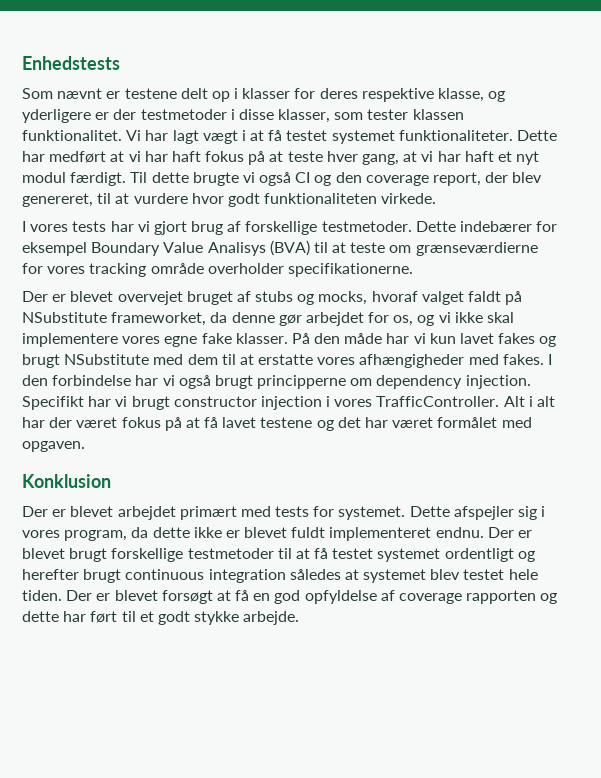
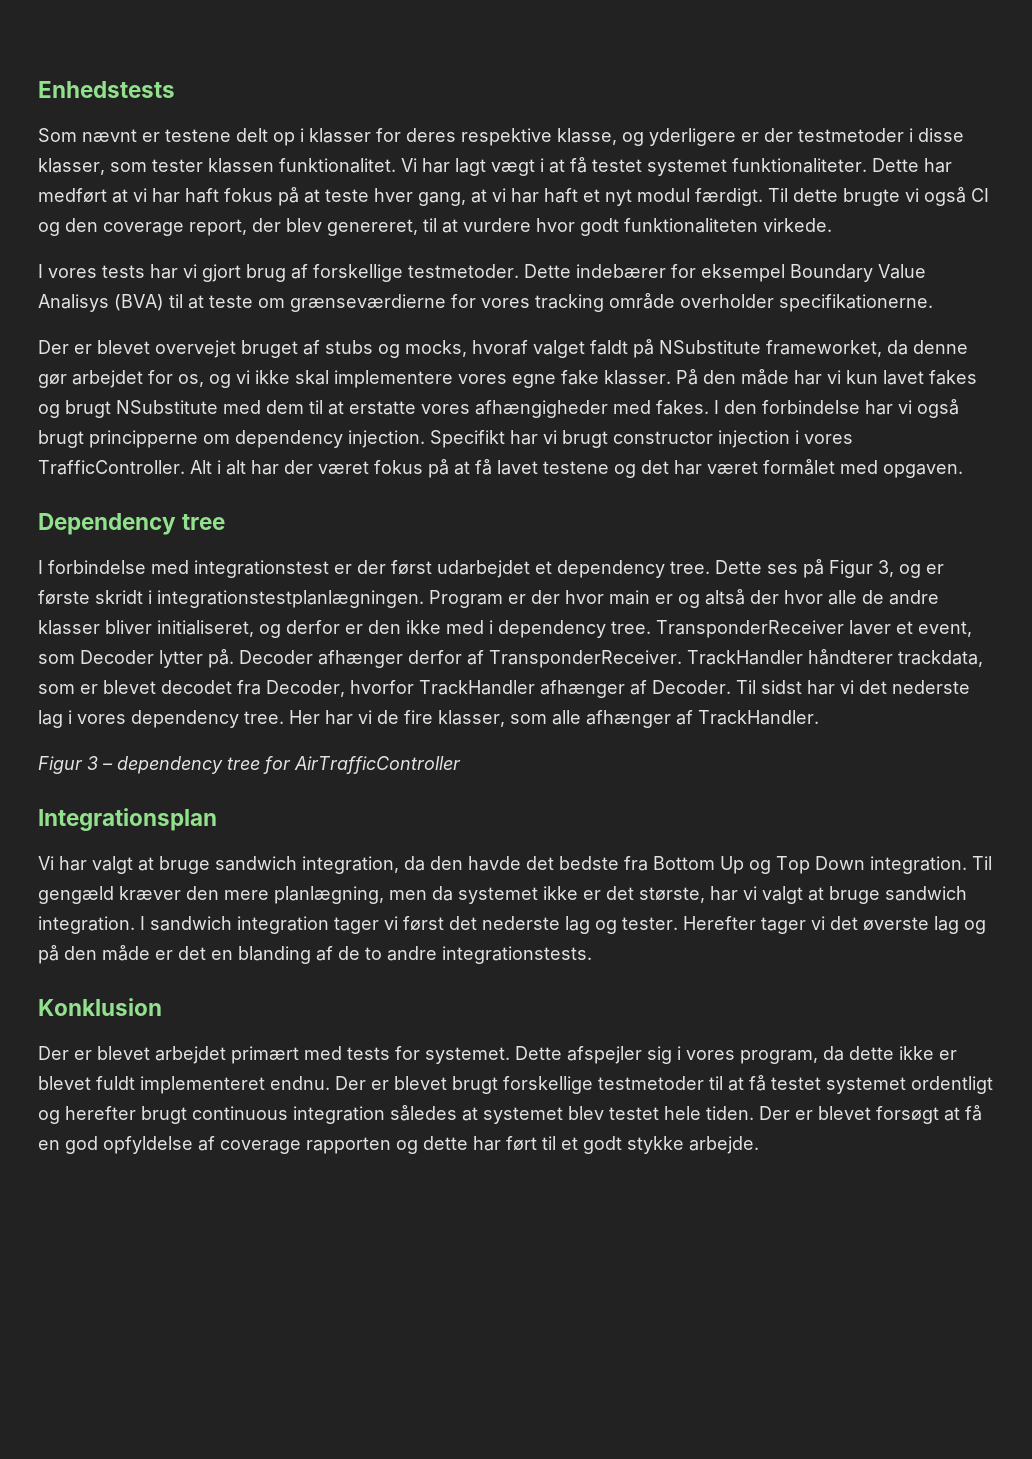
(85, 446) none -> [38,513,226,535] [38,559,944,578] [38,589,939,608] [38,620,972,638] [38,649,983,668] [38,680,970,698] [38,710,819,728] [38,756,461,774] [38,808,217,831] [38,856,992,874] [38,886,967,904] [38,916,986,934] [38,945,592,964] // Dependency tree // I forbindelse med integrationstest er der først udarbejdet et dependency tree. Dette ses på Figur 3, og er første skridt i integrationstestplanlægningen. Program er der hvor main er og altså der hvor alle de andre klasser bliver initialiseret, og derfor er den ikke med i dependency tree. TransponderReceiver laver et event, som Decoder lytter på. Decoder afhænger derfor af TransponderReceiver. TrackHandler håndterer trackdata, som er blevet decodet fra Decoder, hvorfor TrackHandler afhænger af Decoder. Til sidst har vi det nederste lag i vores dependency tree. Her har vi de fire klasser, som alle afhænger af TrackHandler. // Figur 3 – dependency tree for AirTrafficController // Integrationsplan // Vi har valgt at bruge sandwich integration, da den havde det bedste fra Bottom Up og Top Down integration. Til gengæld kræver den mere planlægning, men da systemet ikke er det største, har vi valgt at bruge sandwich integration. I sandwich integration tager vi først det nederste lag og tester. Herefter tager vi det øverste lag og på den måde er det en blanding af de to andre integrationstests.

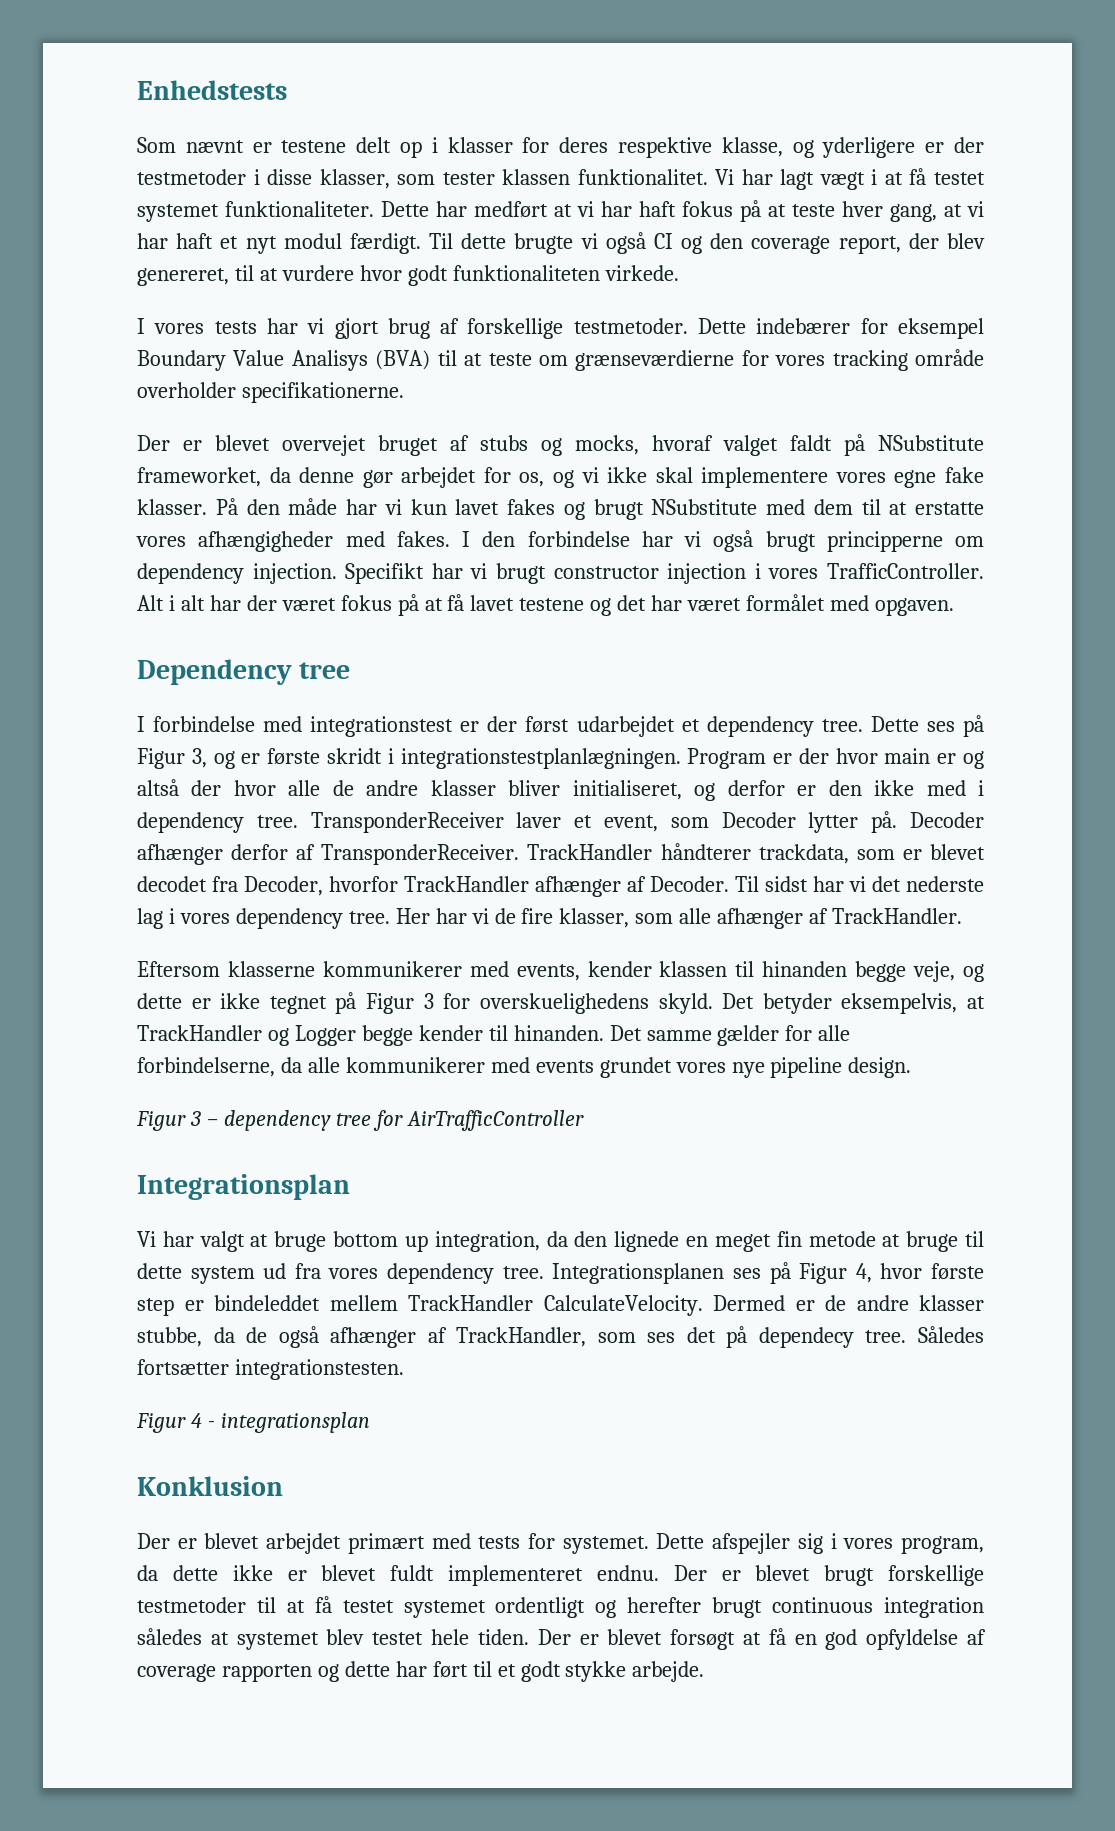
(819, 717) none -> [137,961,984,982] [137,992,986,1014] [137,1025,851,1046] [137,1057,912,1078] // Eftersom klasserne kommunikerer med events, kender klassen til hinanden begge veje, og dette er ikke tegnet på Figur 3 for overskuelighedens skyld. Det betyder eksempelvis, at TrackHandler og Logger begge kender til hinanden. Det samme gælder for alle forbindelserne, da alle kommunikerer med events grundet vores nye pipeline design.
[215,856,297,871] sandwich -> [333,1231,428,1252] bottom up
[468,856,992,874] [38,886,967,904] [38,916,986,934] [38,945,592,964] havde det bedste fra Bottom Up og Top Down integration. Til gengæld kræver den mere planlægning, men da systemet ikke er det største, har vi valgt at bruge sandwich integration. I sandwich integration tager vi først det nederste lag og tester. Herefter tager vi det øverste lag og på den måde er det en blanding af de to andre integrationstests. -> [614,1231,985,1252] [137,1262,985,1284] [137,1295,984,1316] [137,1326,985,1348] [137,1359,404,1380] [136,1412,370,1433] lignede en meget fin metode at bruge til dette system ud fra vores dependency tree. Integrationsplanen ses på Figur 4, hvor første step er bindeleddet mellem TrackHandler CalculateVelocity. Dermed er de andre klasser stubbe, da de også afhænger af TrackHandler, som ses det på dependecy tree. Således fortsætter integrationstesten. // Figur 4 - integrationsplan

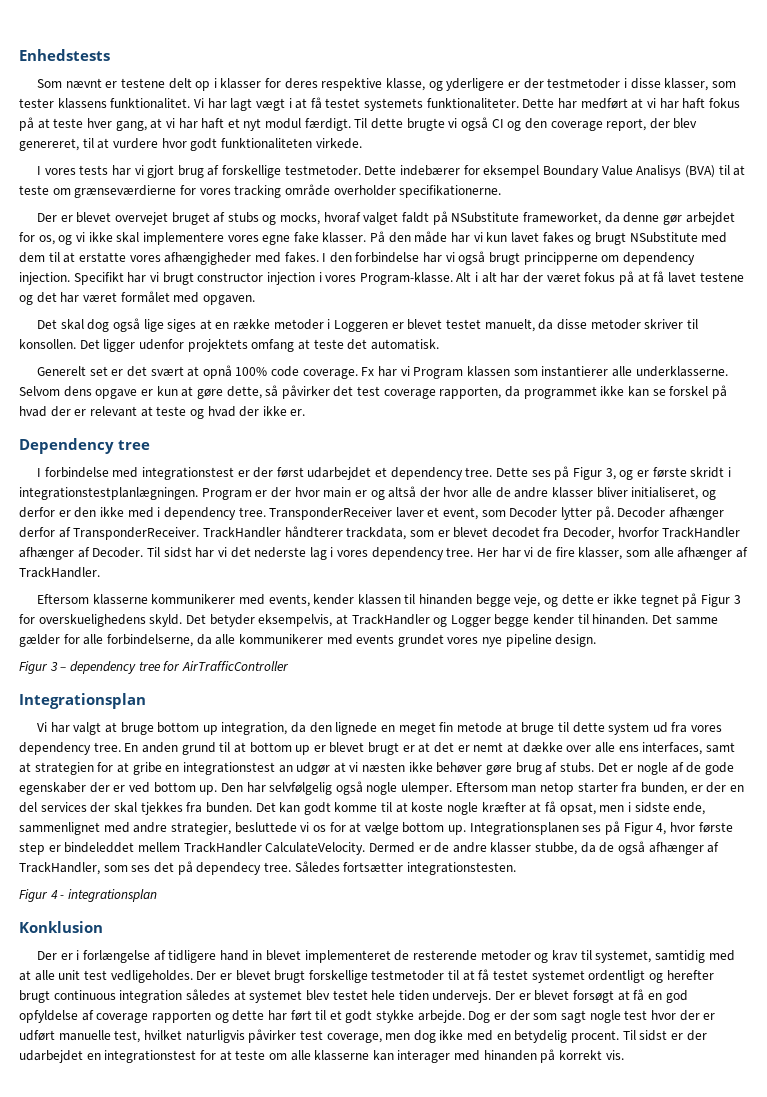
[502,169,571,185] klassen -> [57,98,107,109] klassens
[137,204,219,222] systemet -> [364,98,424,111] systemets
[827,563,985,579] TrafficController. -> [359,272,453,285] Program-klasse.
(954, 607) none -> [36,318,698,332] [19,339,439,352] [36,365,728,379] [19,385,727,399] [19,406,306,419] // Det skal dog også lige siges at en række metoder i Loggeren er blevet testet manuelt, da disse metoder skriver til konsollen. Det ligger udenfor projektets omfang at teste det automatisk. // Generelt set er det svært at opnå 100% code coverage. Fx har vi Program klassen som instantierer alle underklasserne. Selvom dens opgave er kun at gøre dette, så påvirker det test coverage rapporten, da programmet ikke kan se forskel på hvad der er relevant at teste og hvad der ikke er.
(544, 1272) none -> [124,742,735,755] [19,762,734,775] [19,781,744,795] [19,801,706,815] [19,822,467,835] En anden grund til at bottom up er blevet brugt er at det er nemt at dække over alle ens interfaces, samt at strategien for at gribe en integrationstest an udgør at vi næsten ikke behøver gøre brug af stubs. Det er nogle af de gode egenskaber der er ved bottom up. Den har selvfølgelig også nogle ulemper. Eftersom man netop starter fra bunden, er der en del services der skal tjekkes fra bunden. Det kan godt komme til at koste nogle kræfter at få opsat, men i sidste ende, sammenlignet med andre strategier, besluttede vi os for at vælge bottom up.
[204,1533,984,1554] [137,1565,659,1586] blevet arbejdet primært med tests for systemet. Dette afspejler sig i vores program, da dette ikke er blevet fuldt implementeret endnu. -> [76,950,735,963] [19,970,193,983] i forlængelse af tidligere hand in blevet implementeret de resterende metoder og krav til systemet, samtidig med at alle unit test vedligeholdes.
[477,1629,529,1645] tiden. -> [398,990,492,1003] tiden undervejs.
(705, 1671) none -> [468,1010,716,1023] [19,1029,707,1043] [19,1049,624,1063] Dog er der som sagt nogle test hvor der er udført manuelle test, hvilket naturligvis påvirker test coverage, men dog ikke med en betydelig procent. Til sidst er der udarbejdet en integrationstest for at teste om alle klasserne kan interager med hinanden på korrekt vis.

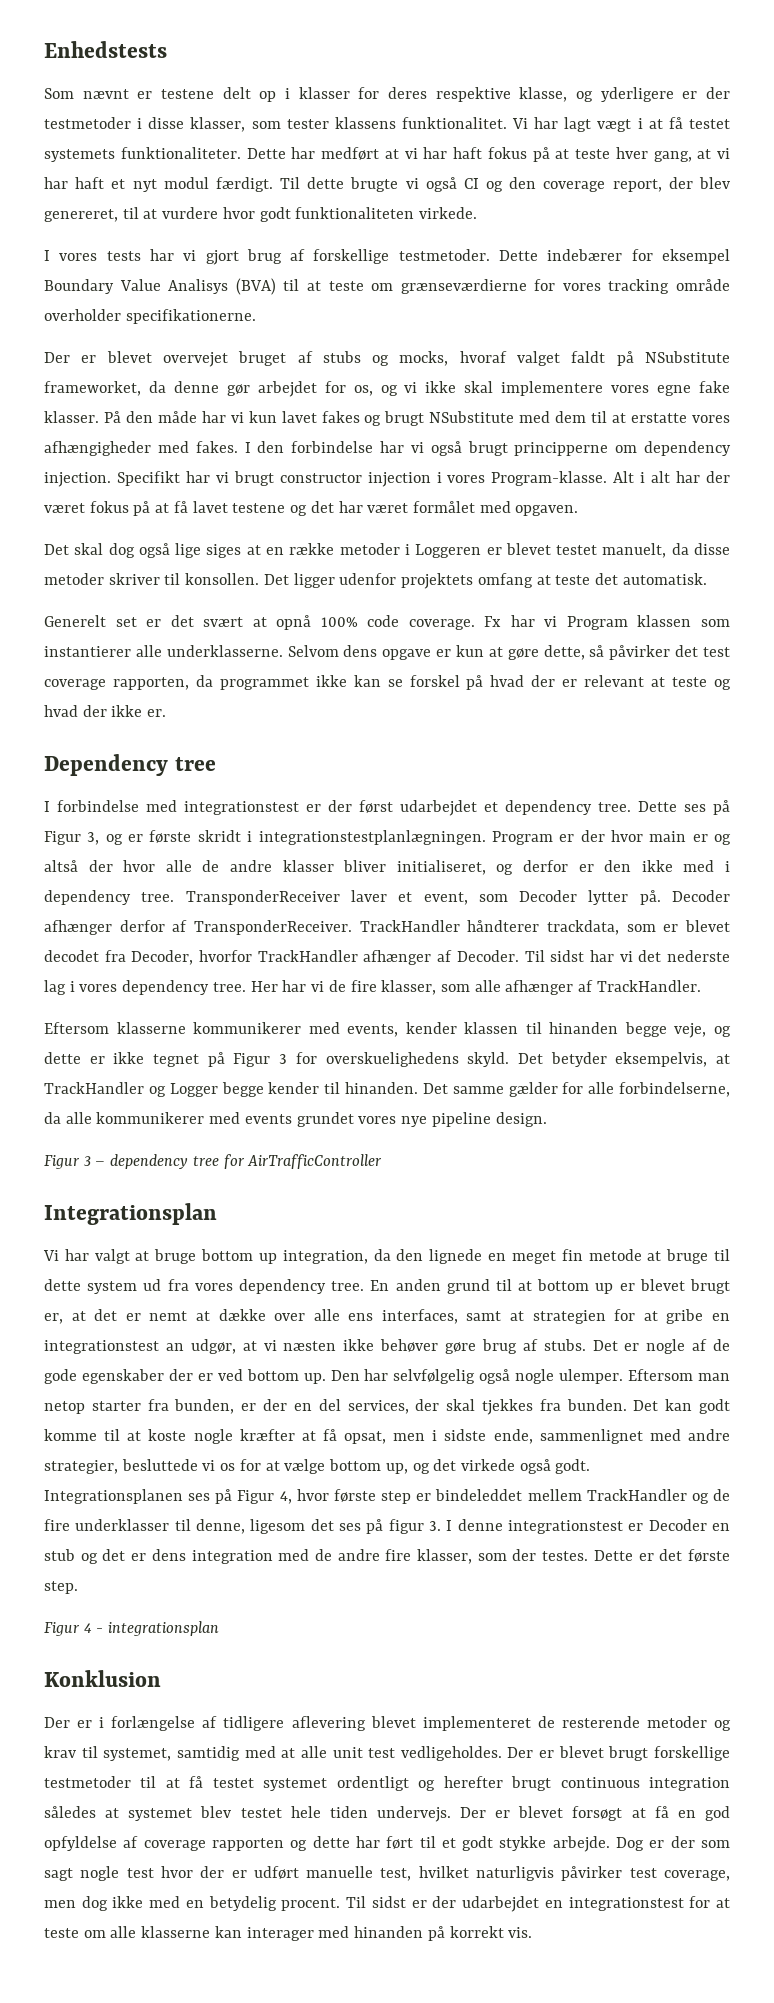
[402,745,415,752] er -> [44,1313,63,1324] er,
[296,762,331,775] udgør -> [190,1339,236,1354] udgør,
[40,802,87,812] services -> [347,1400,409,1414] services,
[448,825,467,835] up. -> [385,1459,591,1474] up, og det virkede også godt.
[265,841,720,855] [19,861,516,875] CalculateVelocity. Dermed er de andre klasser stubbe, da de også afhænger af TrackHandler, som ses det på dependecy tree. Således fortsætter integrationstesten. -> [691,1489,730,1504] [44,1519,730,1534] [44,1549,730,1564] [44,1581,78,1594] og de fire underklasser til denne, ligesom det ses på figur 3. I denne integrationstest er Decoder en stub og det er dens integration med de andre fire klasser, som der testes. Dette er det første step.
[219,950,263,961] hand in -> [291,1716,366,1731] aflevering

